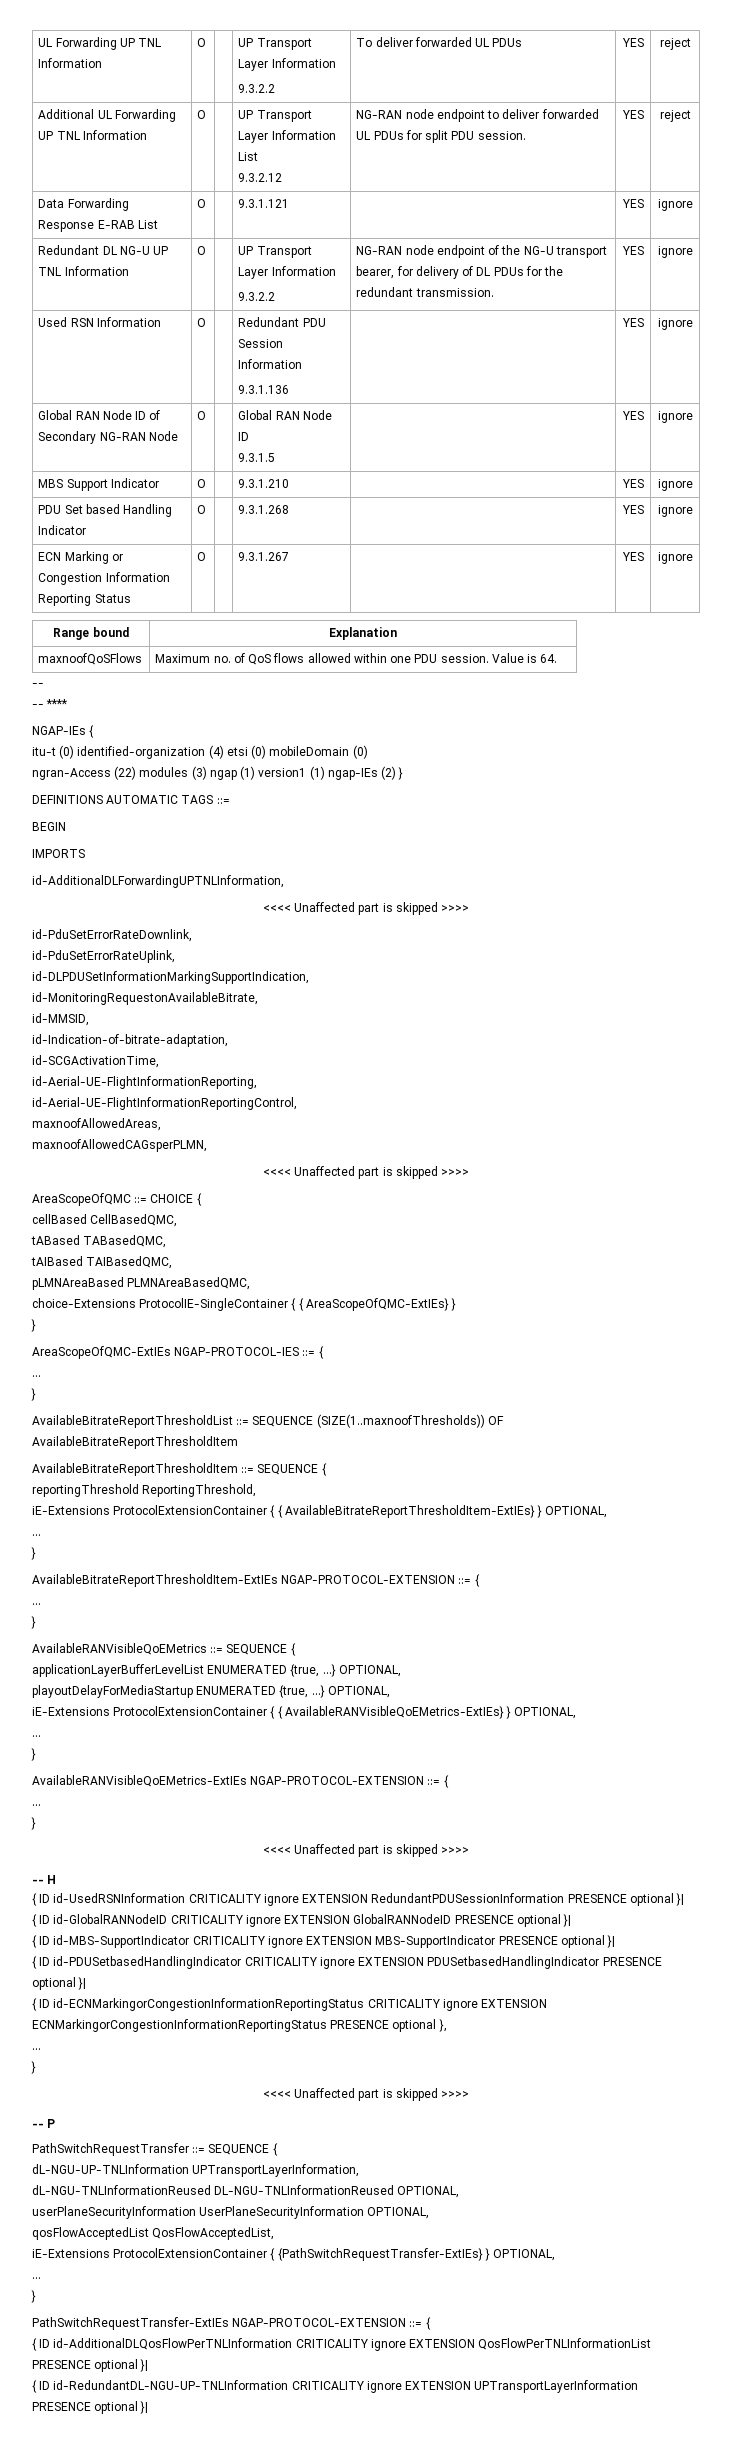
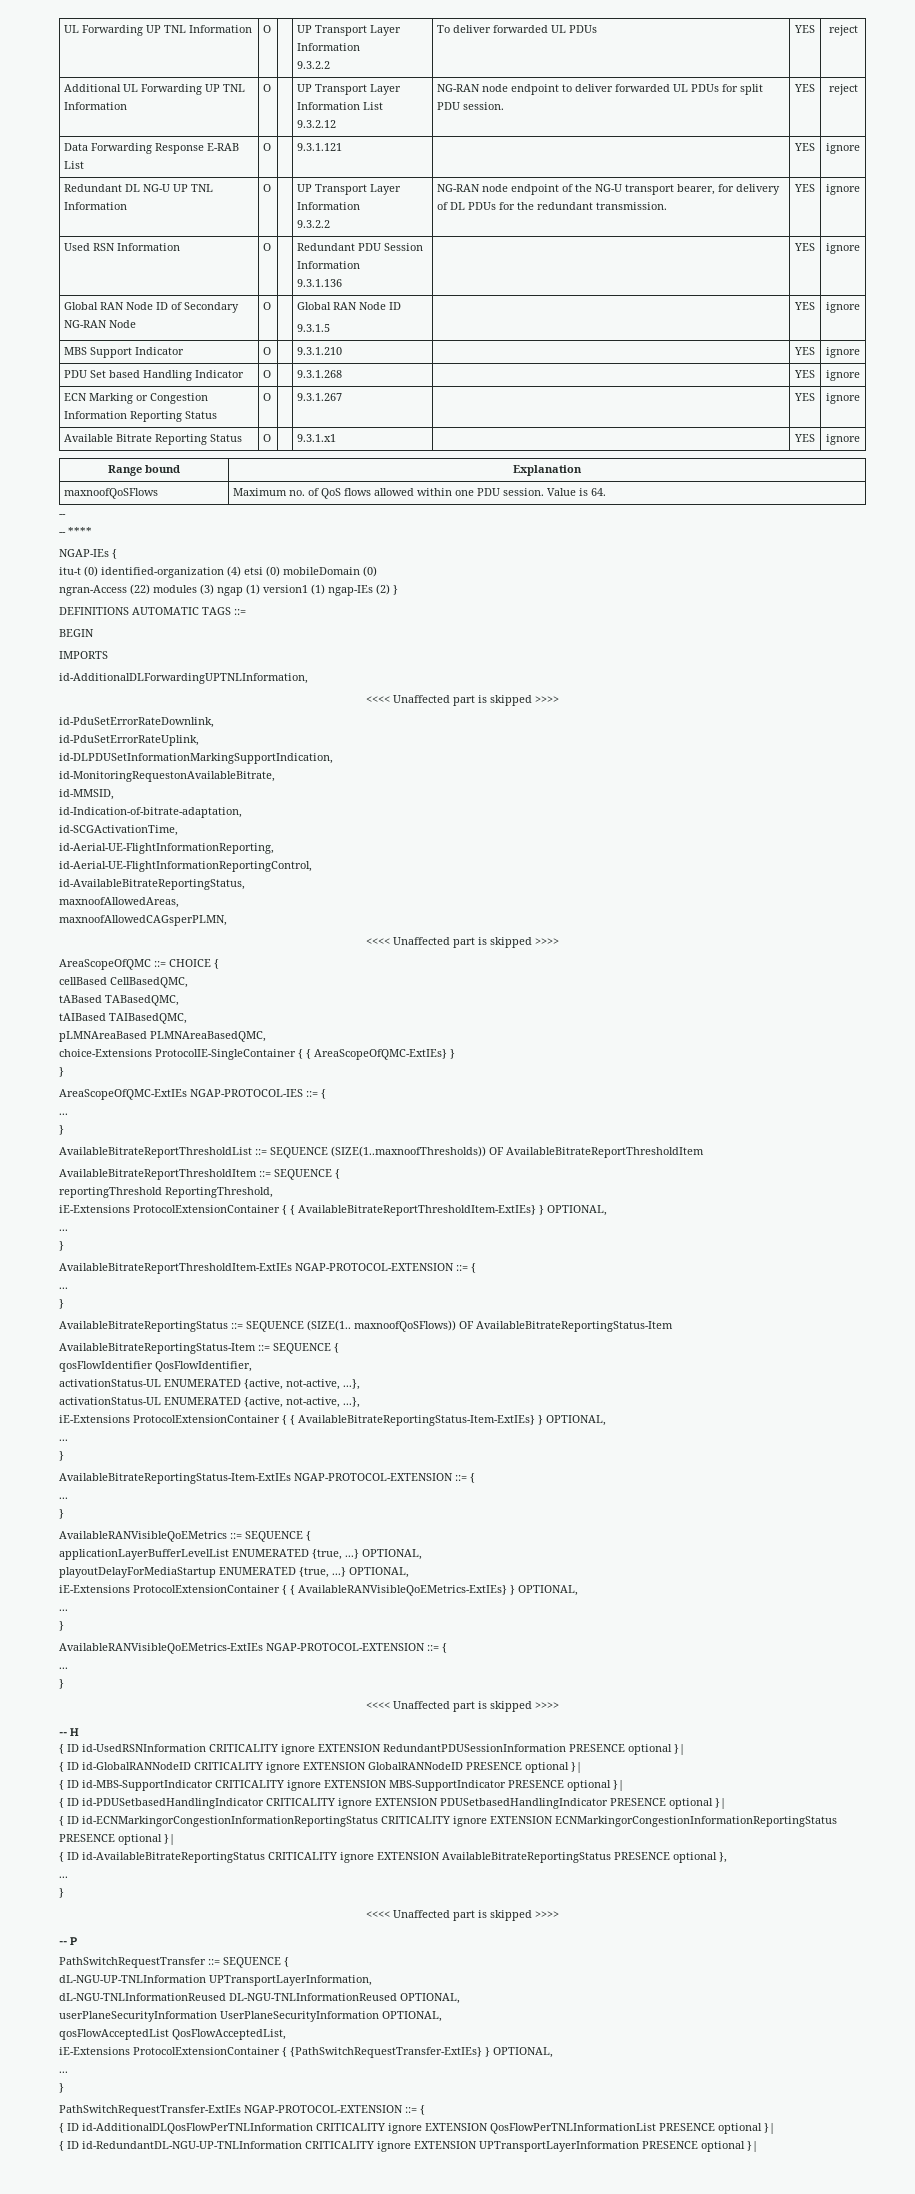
(693, 558) none -> [63,434,242,445] [262,434,271,442] [296,434,336,442] [794,434,815,442] [826,434,860,445] // Available Bitrate Reporting Status | O | | 9.3.1.x1 | | YES | ignore
(297, 1103) none -> [59,879,245,890] // id-AvailableBitrateReportingStatus,
(36, 1622) none -> [59,1320,673,1332] [59,1343,339,1354] [59,1361,252,1372] [59,1379,360,1390] [59,1397,360,1408] [59,1415,606,1426] [59,1439,68,1441] [59,1451,64,1461] [59,1473,475,1484] [59,1497,68,1499] [59,1509,64,1519] // AvailableBitrateReportingStatus ::= SEQUENCE (SIZE(1.. maxnoofQoSFlows)) OF AvailableBitrateReportingStatus-Item // AvailableBitrateReportingStatus-Item ::= SEQUENCE { // qosFlowIdentifier QosFlowIdentifier, // activationStatus-UL ENUMERATED {active, not-active, ...}, // activationStatus-UL ENUMERATED {active, not-active, ...}, // iE-Extensions ProtocolExtensionContainer { { AvailableBitrateReportingStatus-Item-ExtIEs} } OPTIONAL, // ... // } // AvailableBitrateReportingStatus-Item-ExtIEs NGAP-PROTOCOL-EXTENSION ::= { // ... // }
(437, 2025) none -> [164,1834,175,1845] [59,1852,717,1863] }| // { ID id-AvailableBitrateReportingStatus CRITICALITY ignore EXTENSION AvailableBitrateReportingStatus PRESENCE optional

